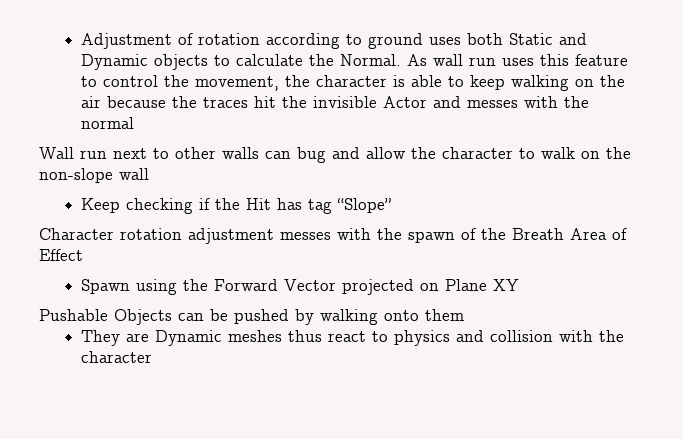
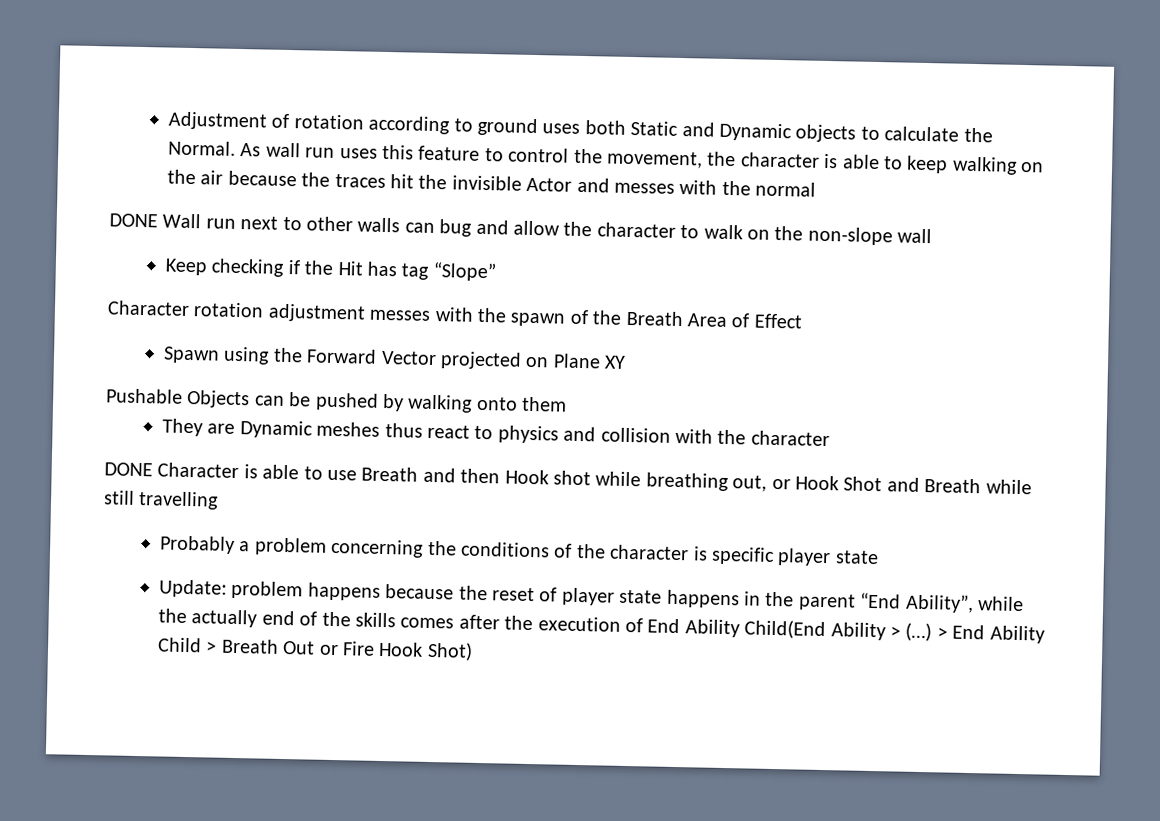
(134, 123) none -> [109,213,158,228] DONE
(152, 357) none -> [104,462,1032,495] [103,490,220,510] [160,535,879,567] [159,579,1025,614] [158,608,1045,644] [157,637,473,661] // DONE Character is able to use Breath and then Hook shot while breathing out, or Hook Shot and Breath while still travelling // Probably a problem concerning the conditions of the character is specific player state // Update: problem happens because the reset of player state happens in the parent “End Ability”, while the actually end of the skills comes after the execution of End Ability Child(End Ability > (…) > End Ability Child > Breath Out or Fire Hook Shot)

